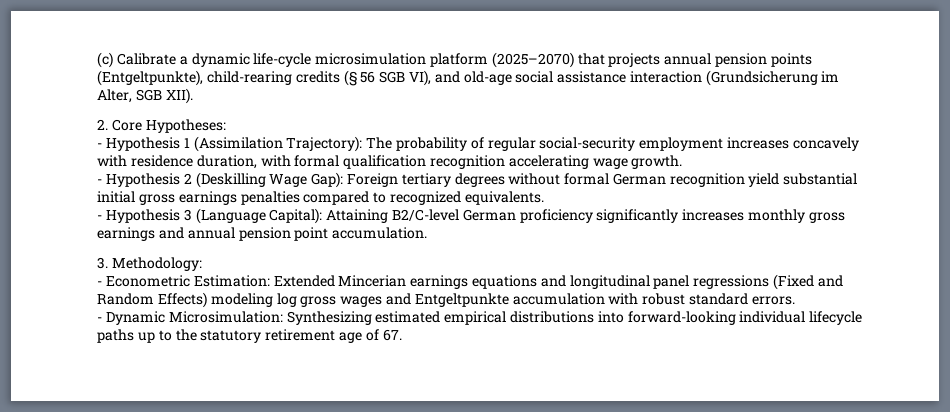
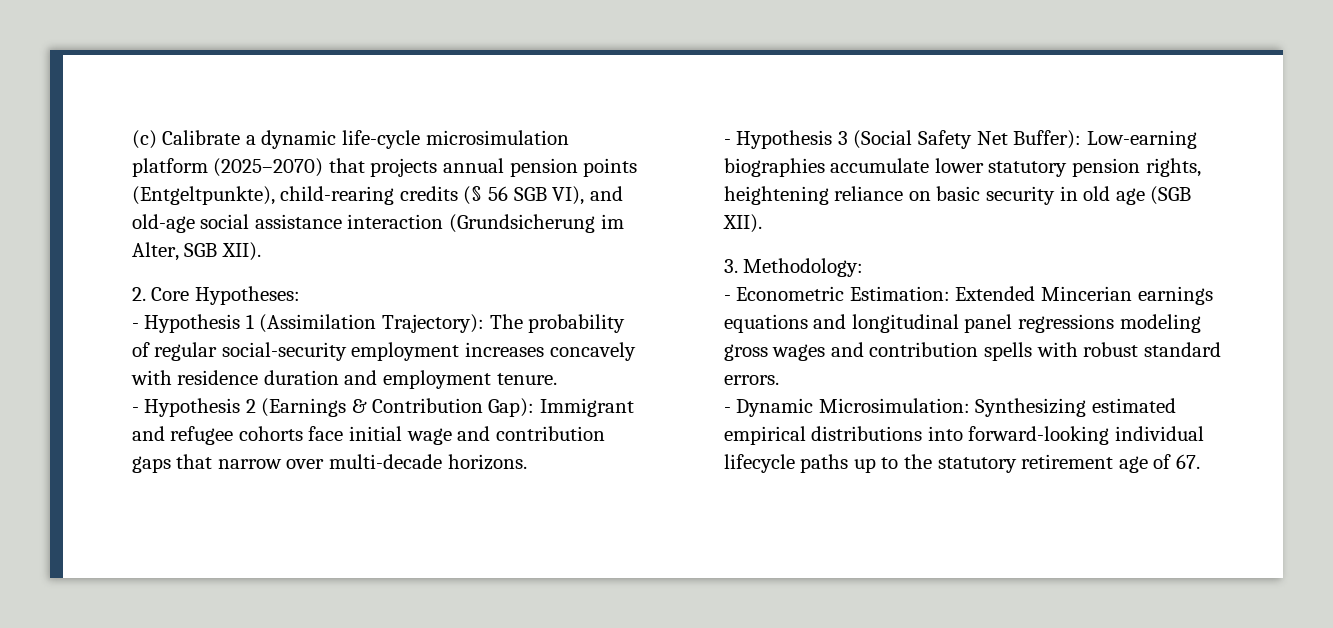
[196,155,683,169] [97,172,858,188] [97,191,544,205] [97,208,845,224] [97,227,428,241] duration, with formal qualification recognition accelerating wage growth. // - Hypothesis 2 (Deskilling Wage Gap): Foreign tertiary degrees without formal German recognition yield substantial initial gross earnings penalties compared to recognized equivalents. // - Hypothesis 3 (Language Capital): Attaining B2/C-level German proficiency significantly increases monthly gross earnings and annual pension point accumulation. -> [263,370,557,389] [131,398,634,417] [131,426,605,445] [131,454,527,473] [723,130,1197,149] [723,158,1201,177] [723,186,1192,205] [722,214,762,233] duration and employment tenure. // - Hypothesis 2 (Earnings & Contribution Gap): Immigrant and refugee cohorts face initial wage and contribution gaps that narrow over multi-decade horizons. // - Hypothesis 3 (Social Safety Net Buffer): Low-earning biographies accumulate lower statutory pension rights, heightening reliance on basic security in old age (SGB XII).
[772,274,843,290] [97,292,297,308] (Fixed and Random Effects) modeling log -> [1119,314,1201,333] modeling
[414,293,605,307] Entgeltpunkte accumulation -> [869,342,1032,361] contribution spells

